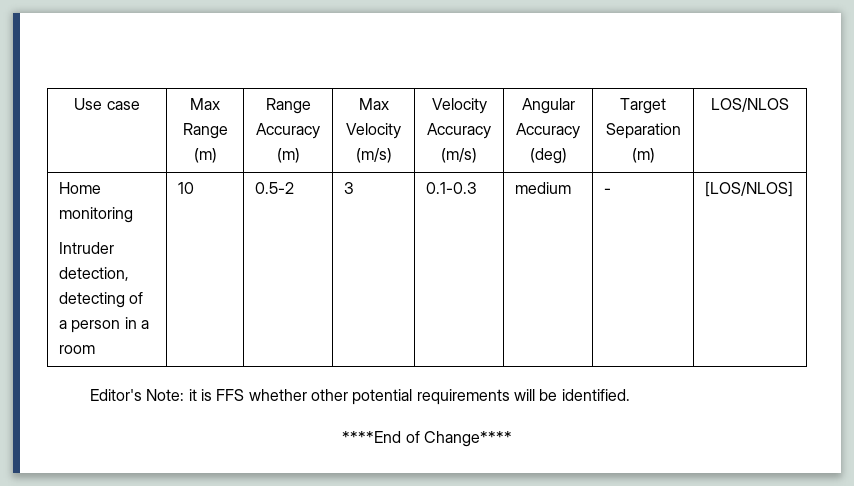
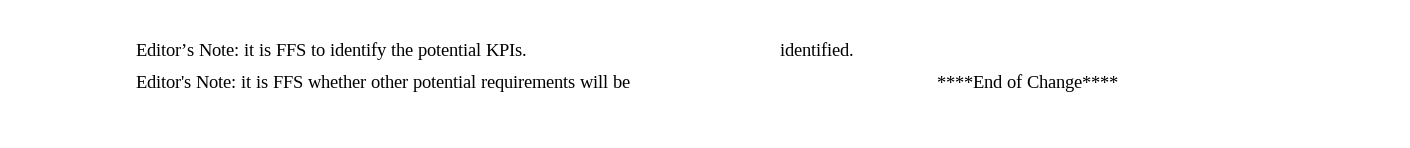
[74,98,140,110] [190,98,220,110] [182,123,228,139] [193,148,217,163] [265,98,311,114] [256,123,320,139] [276,148,300,163] [358,98,389,110] [346,123,401,139] [355,148,392,163] [431,98,487,114] [427,123,491,139] [441,148,477,163] [521,98,575,114] [516,123,580,139] [529,148,567,164] [620,98,666,114] [605,123,681,139] [631,148,655,163] [711,98,789,112] [58,182,101,194] [58,207,133,223] [58,242,114,254] [58,267,129,281] [58,292,144,308] [58,317,149,333] [58,345,95,354] [177,182,194,194] [254,182,294,194] [343,182,354,194] [425,182,477,194] [514,182,571,194] [603,188,611,194] [704,181,793,197] Use case | Max Range (m) | Range Accuracy (m) | Max Velocity (m/s) | Velocity Accuracy (m/s) | Angular Accuracy (deg) | Target Separation (m) | LOS/NLOS // Home monitoring // Intruder detection, detecting of a person in a room | 10 | 0.5-2 | 3 | 0.1-0.3 | medium | - | [LOS/NLOS] -> [136,42,528,60] Editor’s Note: it is FFS to identify the potential KPIs.

